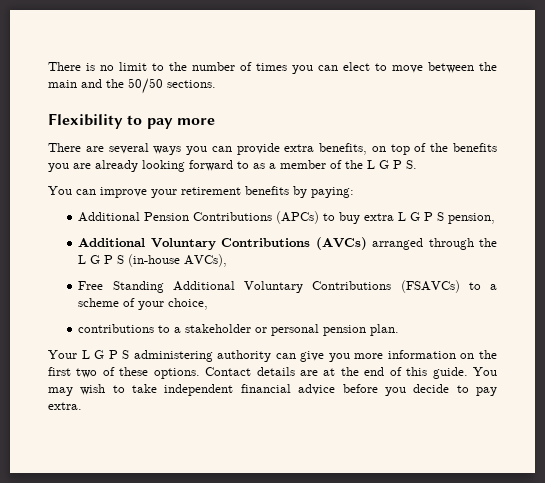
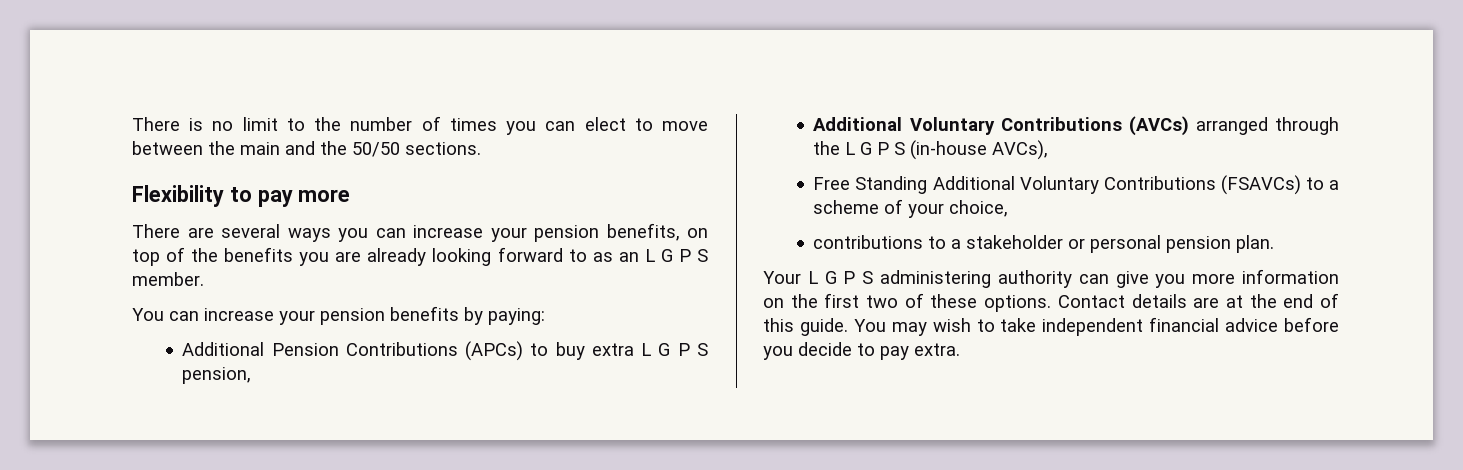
[236,143,315,155] provide extra -> [413,225,599,242] increase your pension
[269,160,417,169] a member of the L G P S. -> [618,249,709,262] [132,272,204,286] an L G P S member.
[100,187,241,198] improve your retirement -> [204,308,385,325] increase your pension

